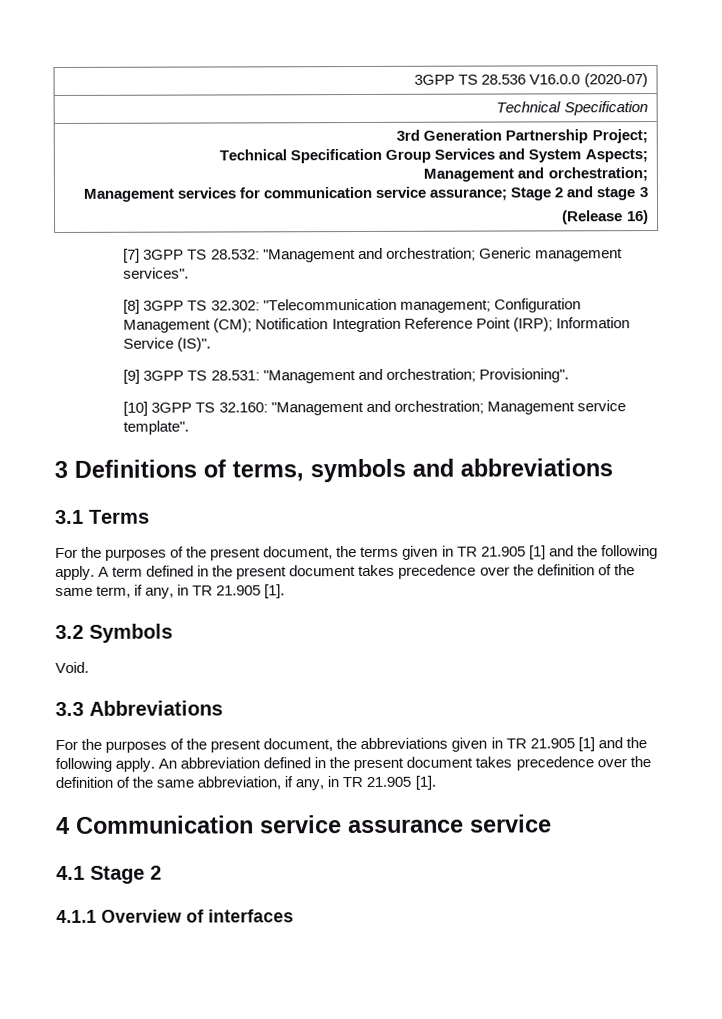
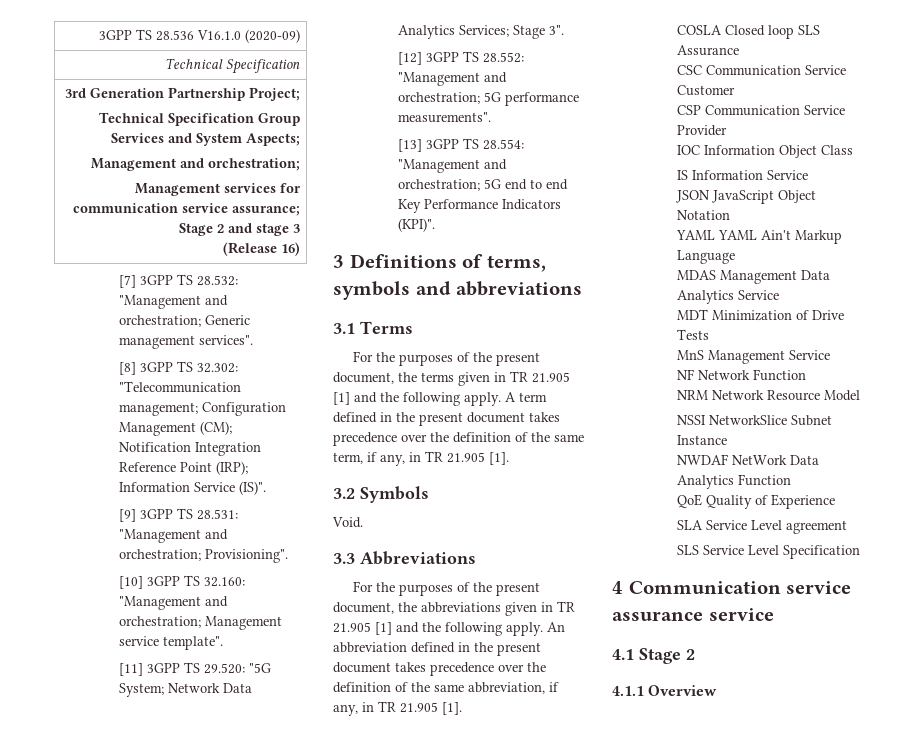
[529,73,648,88] V16.0.0 (2020-07) -> [196,29,300,43] V16.1.0 (2020-09)
(190, 427) none -> [118,662,271,676] [118,683,252,697] [397,25,564,39] [397,51,524,65] [397,72,507,86] [397,92,579,106] [397,112,491,123] [397,138,524,152] [397,159,507,173] [397,179,568,191] [397,199,561,213] [397,218,435,232] // [11] 3GPP TS 29.520: "5G System; Network Data Analytics Services; Stage 3". // [12] 3GPP TS 28.552: "Management and orchestration; 5G performance measurements". // [13] 3GPP TS 28.554: "Management and orchestration; 5G end to end Key Performance Indicators (KPI)".
(436, 782) none -> [676,25,820,39] [676,45,739,56] [676,65,846,76] [676,85,735,96] [676,105,845,116] [676,125,727,136] [676,145,853,158] [676,170,808,180] [675,190,816,204] [676,210,730,220] [675,230,842,244] [676,250,735,264] [676,270,830,284] [676,290,779,304] [676,309,844,321] [676,329,709,340] [676,350,830,364] [676,369,806,381] [676,390,860,401] [676,415,832,426] [676,435,727,445] [676,454,819,465] [676,474,791,489] [676,494,835,509] [676,520,847,534] [676,545,860,559] // COSLA Closed loop SLS Assurance // CSC Communication Service Customer // CSP Communication Service Provider // IOC Information Object Class // IS Information Service // JSON JavaScript Object Notation // YAML YAML Ain't Markup Language // MDAS Management Data Analytics Service // MDT Minimization of Drive Tests // MnS Management Service // NF Network Function // NRM Network Resource Model // NSSI NetworkSlice Subnet Instance // NWDAF NetWork Data Analytics Function // QoE Quality of Experience // SLA Service Level agreement // SLS Service Level Specification
[186,909,294,923] of interfaces -> (718, 690) none

